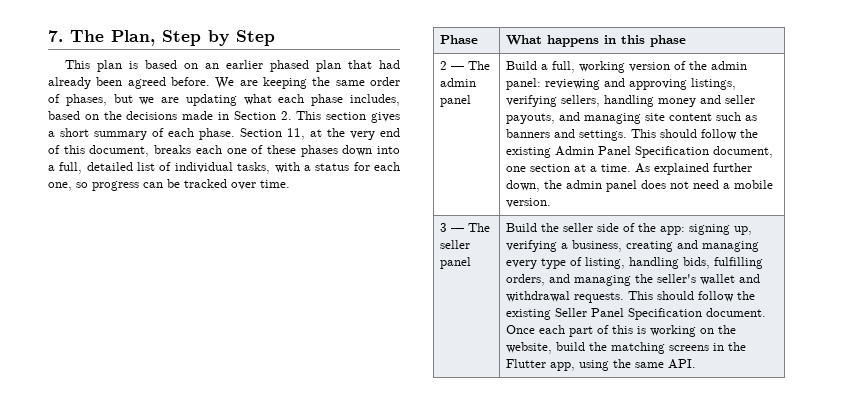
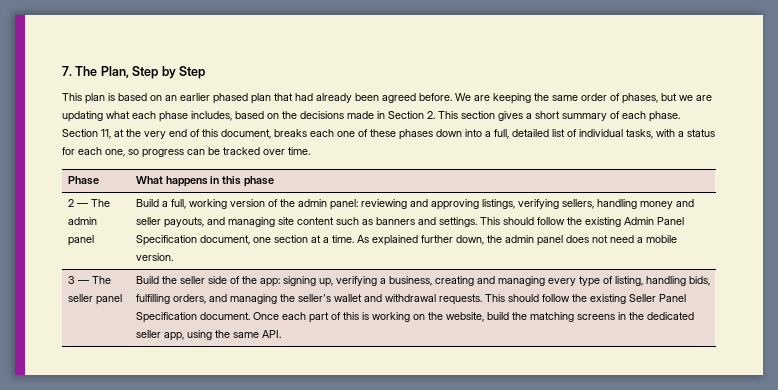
[505,359,546,368] Flutter -> [646,312,694,320] [135,330,161,338] dedicated seller

